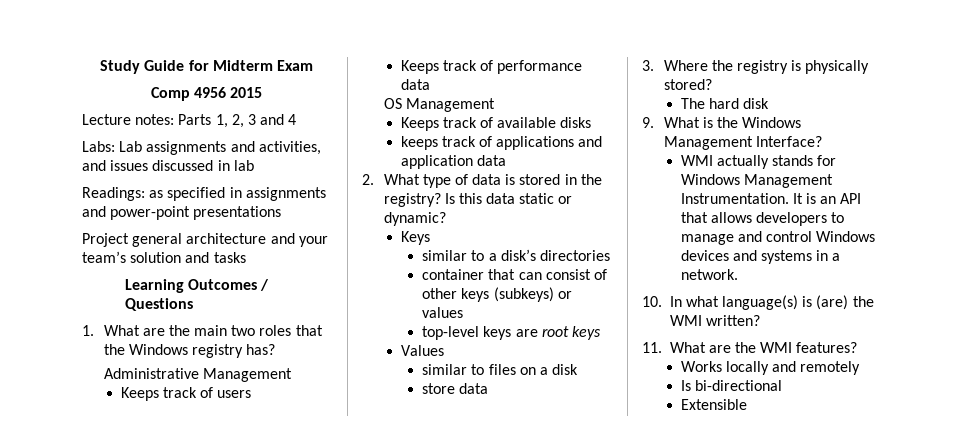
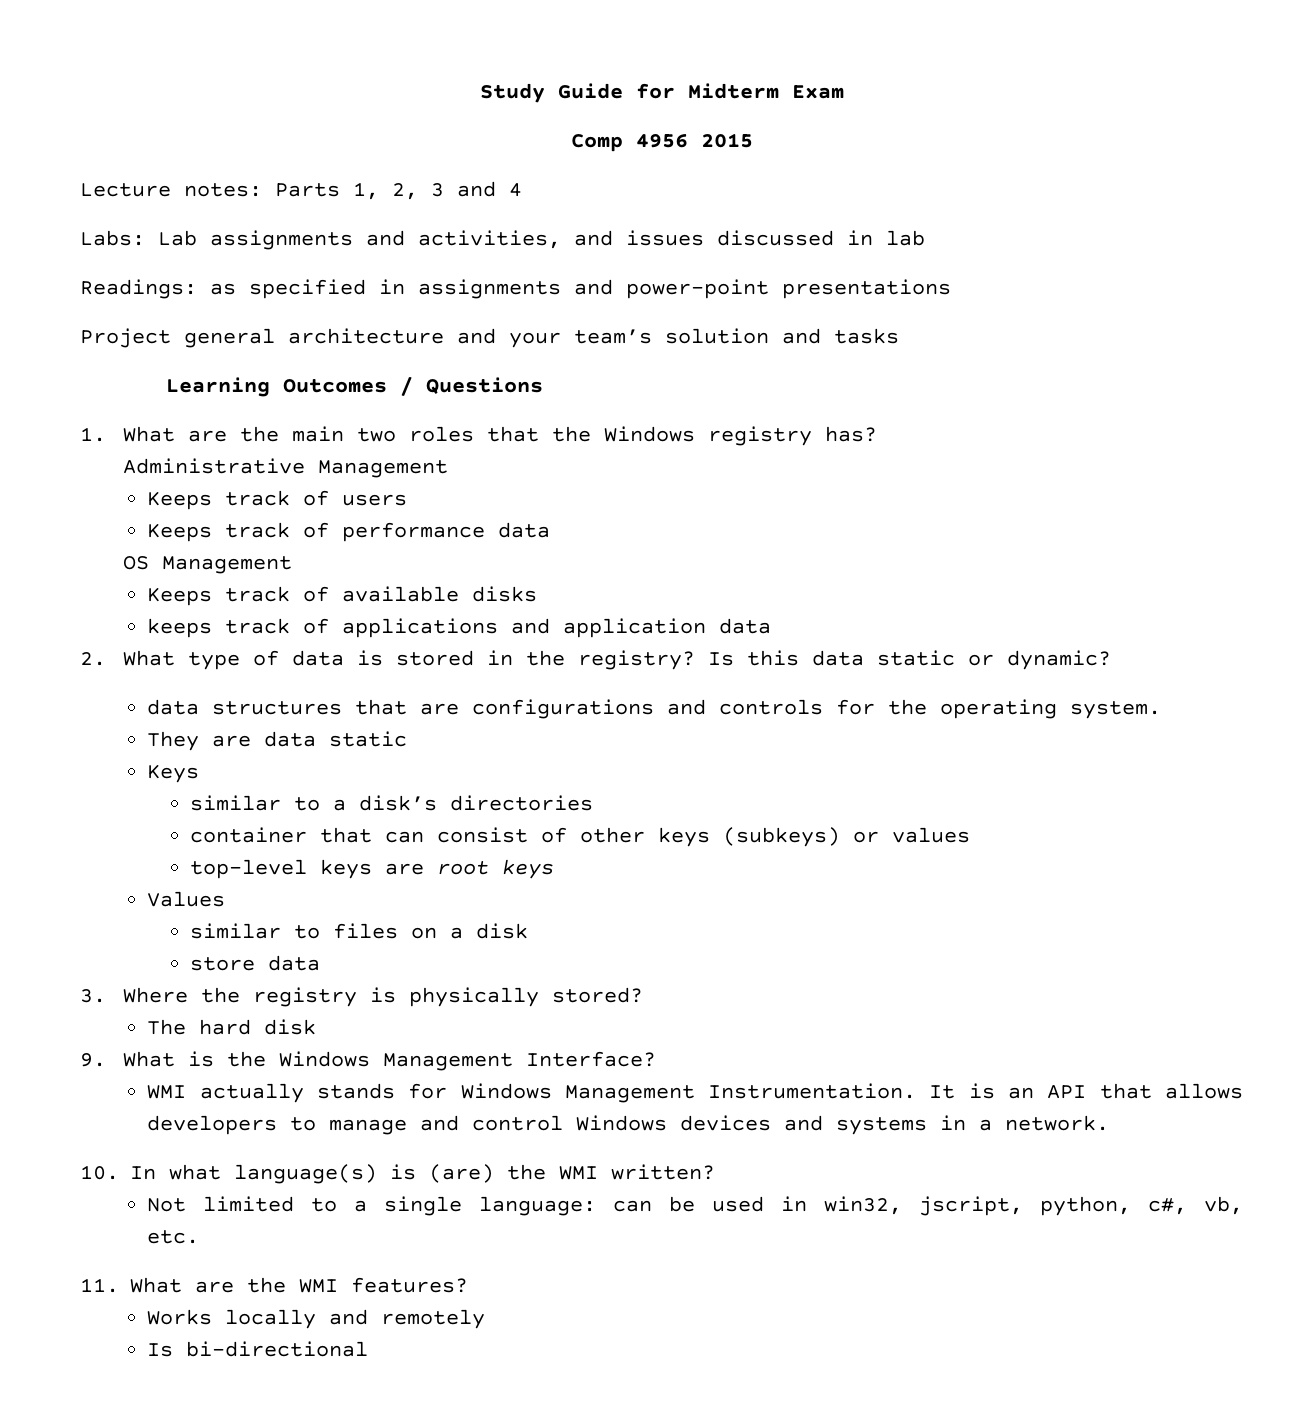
(446, 219) none -> [147,699,1162,719] [147,731,408,751] // data structures that are configurations and controls for the operating system. // They are data static
(760, 320) none -> [147,1196,1243,1216] [147,1230,200,1244] // Not limited to a single language: can be used in win32, jscript, python, c#, vb, etc.
[680,399,747,410] // Extensible -> (369, 1349) none

